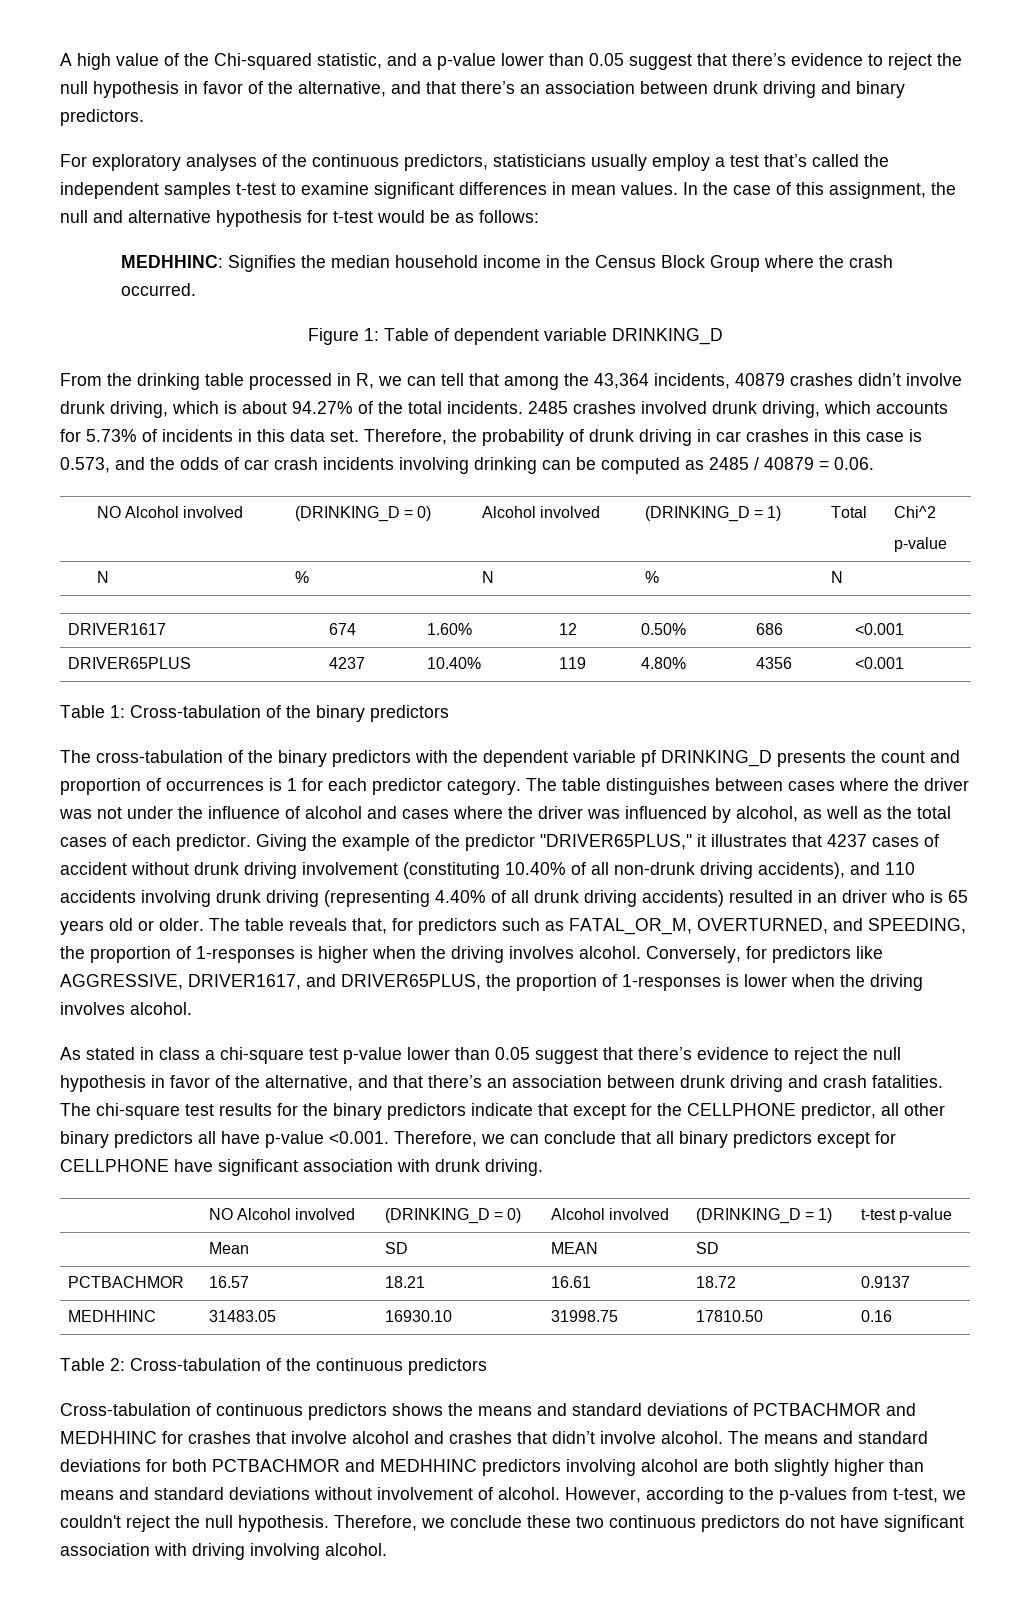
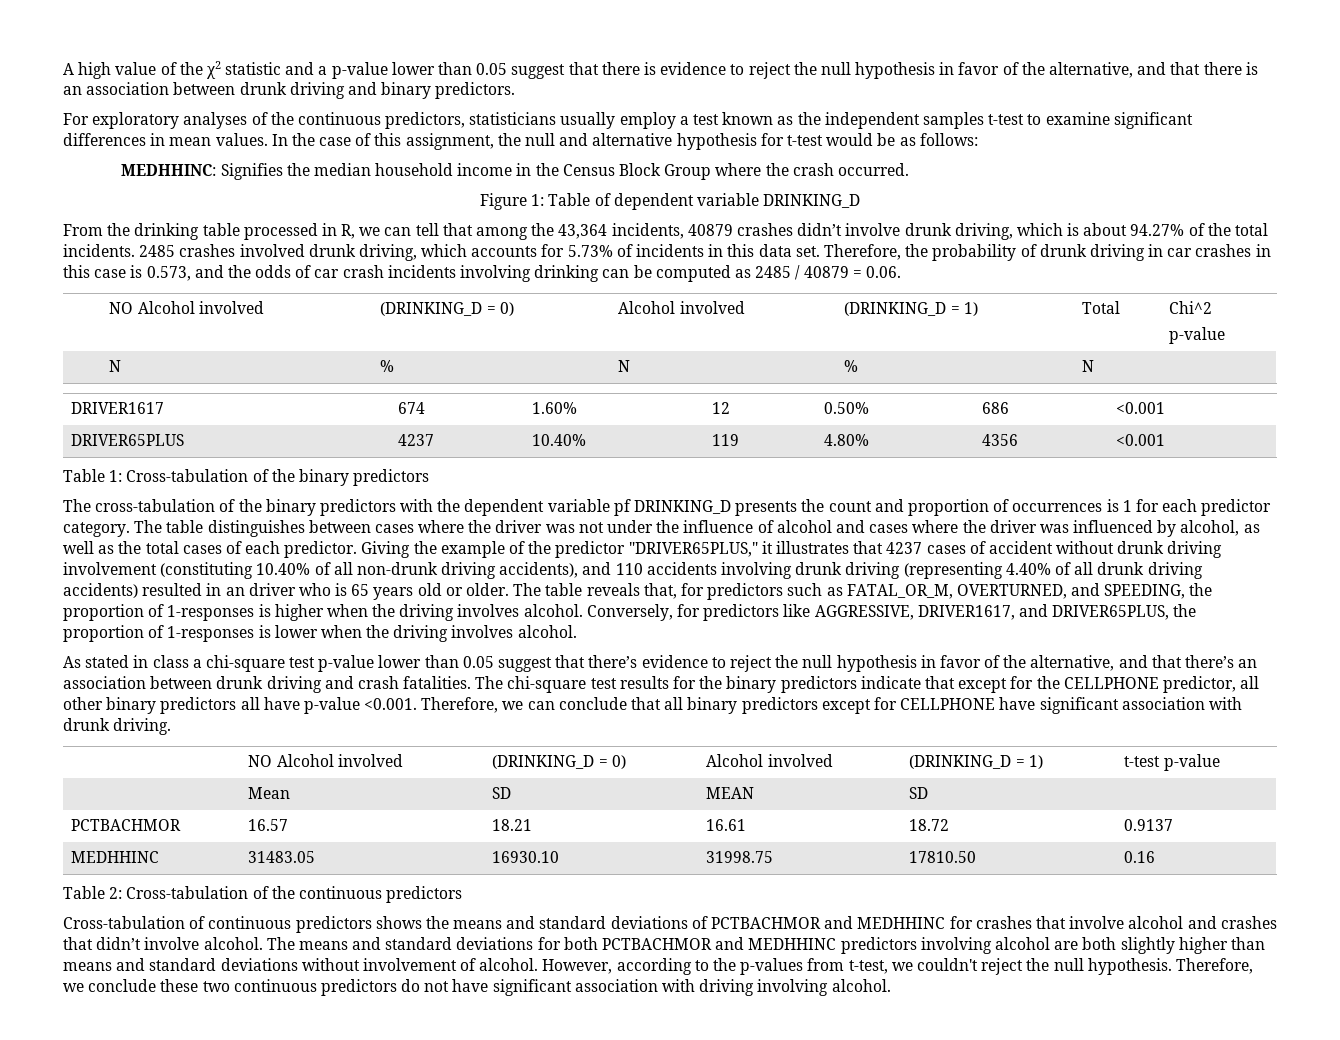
[214,53,382,70] Chi-squared statistic, -> [205,61,282,79] χ2 statistic
[732,53,786,66] there’s -> [601,62,656,75] there is
[461,81,515,94] there’s -> [1203,62,1258,75] there is
[764,154,859,167] that’s called -> [722,112,794,125] known as

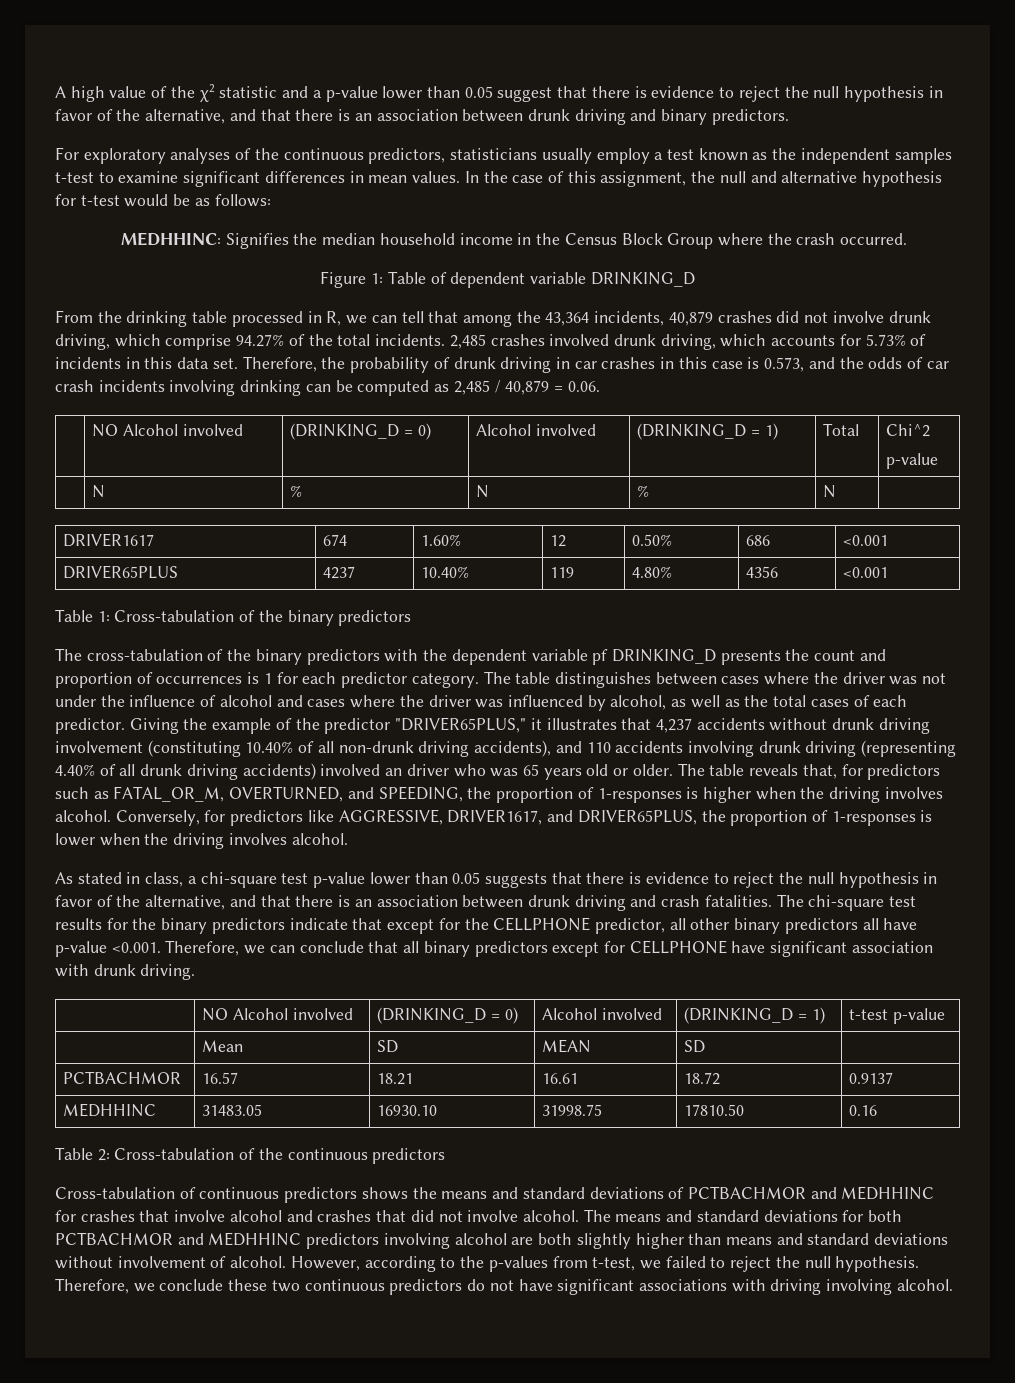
[687,223,843,236] 40879 crashes didn’t -> [668,311,829,326] 40,879 crashes did not
[1067,223,1128,236] is about -> [165,334,232,350] comprise
[139,245,176,257] 2485 -> [449,334,486,349] 2,485
[755,265,849,280] 2485 / 40879 -> [453,380,550,395] 2,485 / 40,879
[886,541,1053,554] 4237 cases of accident -> [655,718,765,733] 4,237 accidents
[142,583,222,596] resulted in -> [320,764,381,776] involved
[335,583,348,596] is -> [490,768,519,777] was
[152,655,189,668] class -> [145,872,184,887] class,
[498,655,638,672] suggest that there’s -> [484,872,642,888] suggests that there is
[1184,655,1234,668] there’s -> [295,895,351,907] there is
[96,937,142,950] didn’t -> [410,1210,463,1222] did not
[916,958,978,971] couldn't -> [665,1256,726,1268] failed to
[574,979,658,992] association -> [638,1279,727,1291] associations

